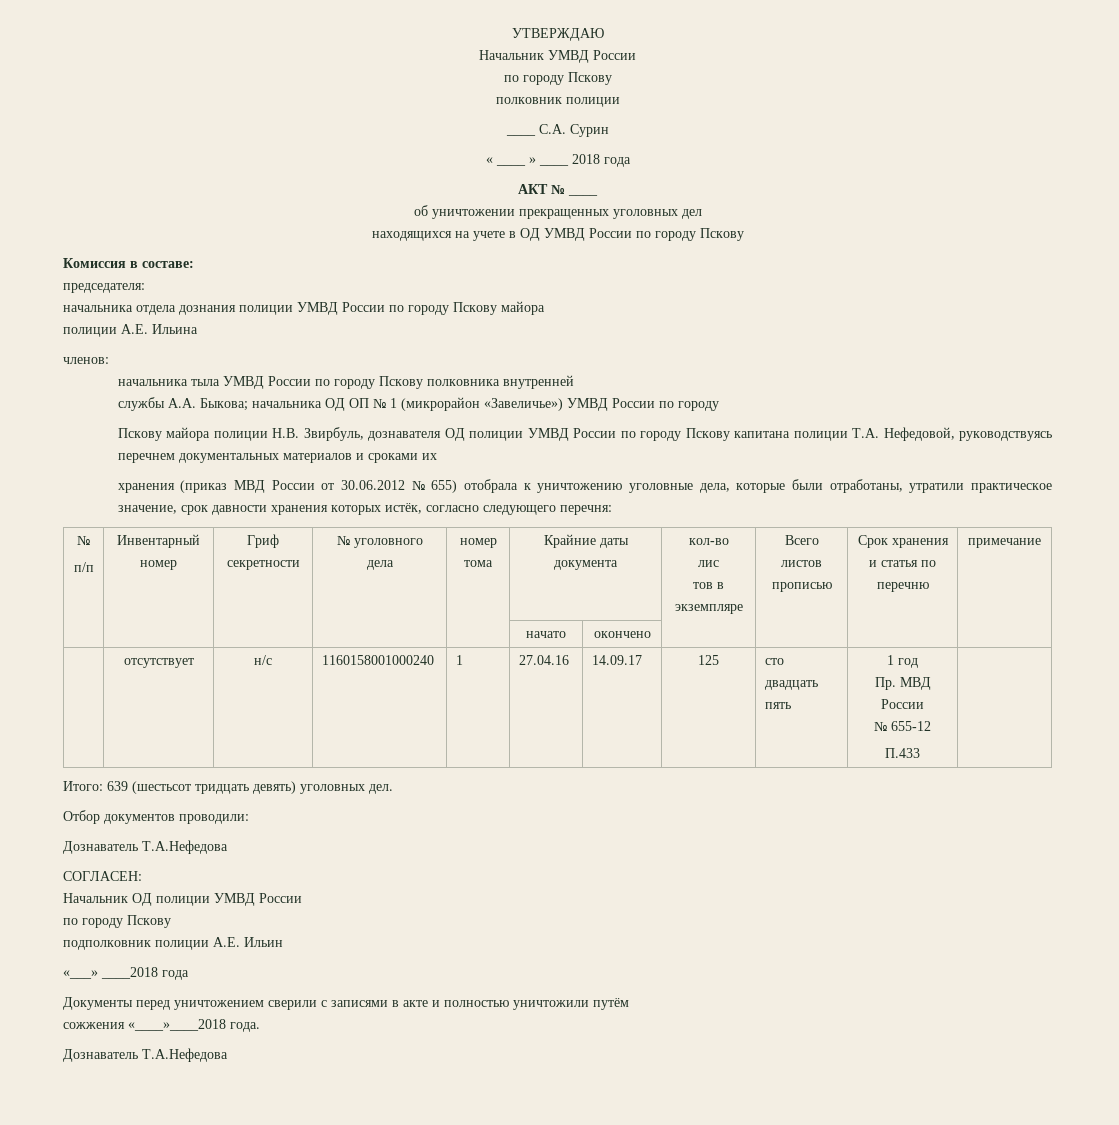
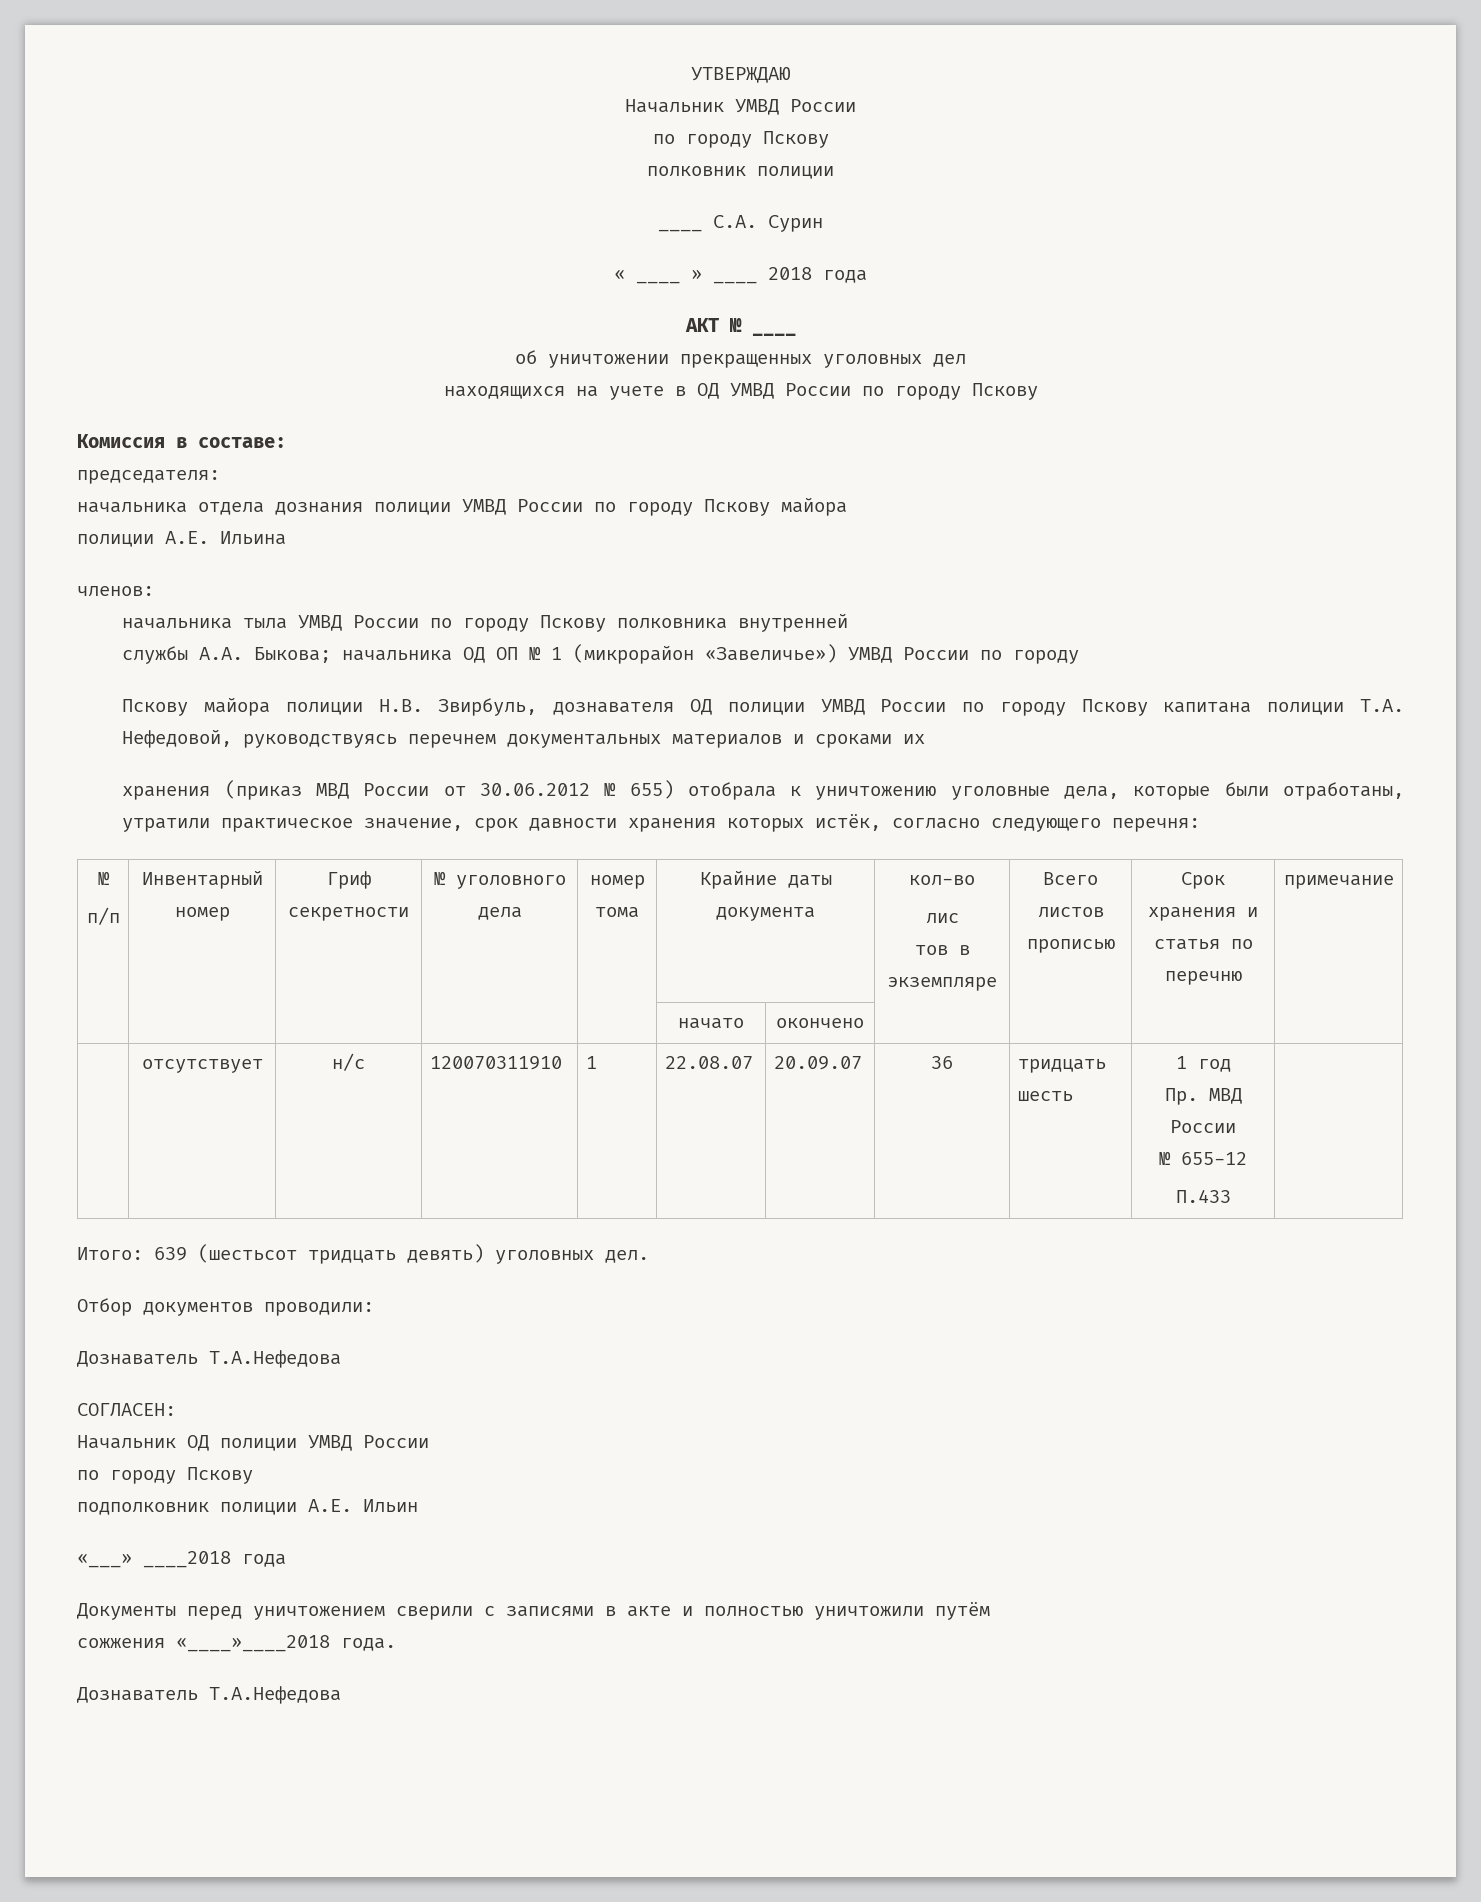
[321,655,434,665] [455,655,463,665] [518,655,569,665] [591,655,642,665] [698,655,719,665] [764,658,784,665] [764,680,818,690] [764,702,791,709] 1160158001000240 | 1 | 27.04.16 | 14.09.17 | 125 | сто двадцать пять -> [429,1056,562,1070] [585,1056,597,1069] [664,1056,753,1069] [773,1056,862,1070] [931,1056,953,1069] [1017,1059,1106,1073] [1017,1091,1073,1101] 120070311910 | 1 | 22.08.07 | 20.09.07 | 36 | тридцать шесть

